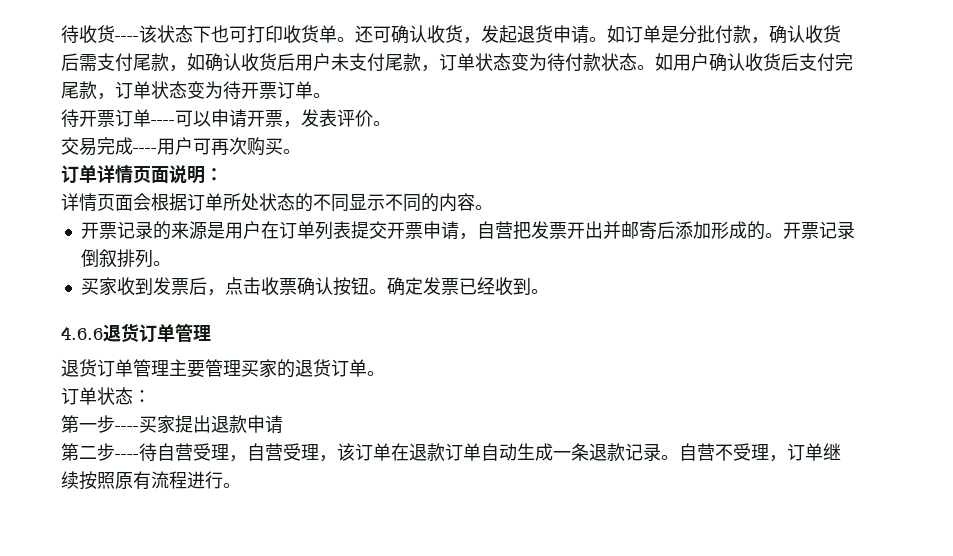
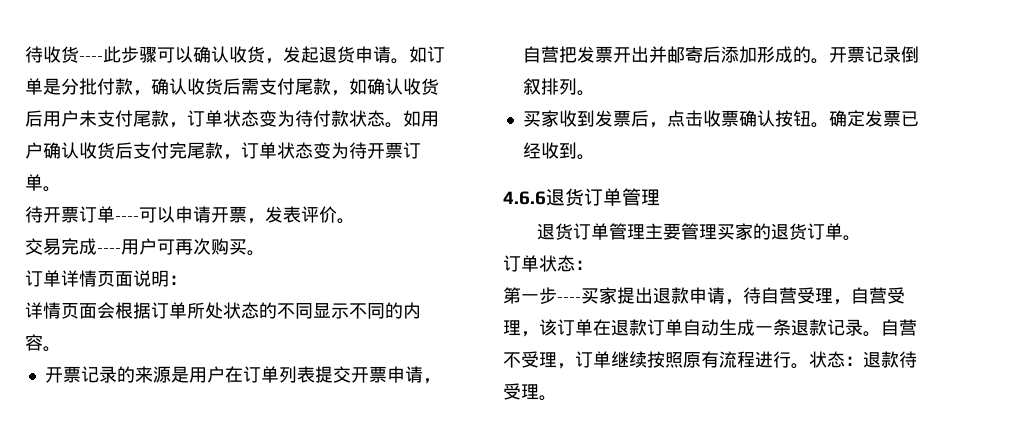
[139,25,391,44] 该状态下也可打印收货单。还可 -> [103,46,193,63] 此步骤可以
[61,443,139,461] // 第二步---- -> [725,299,743,305] ，
(241, 485) none -> [809,351,917,368] [503,383,557,401] 状态：退款待受理。

